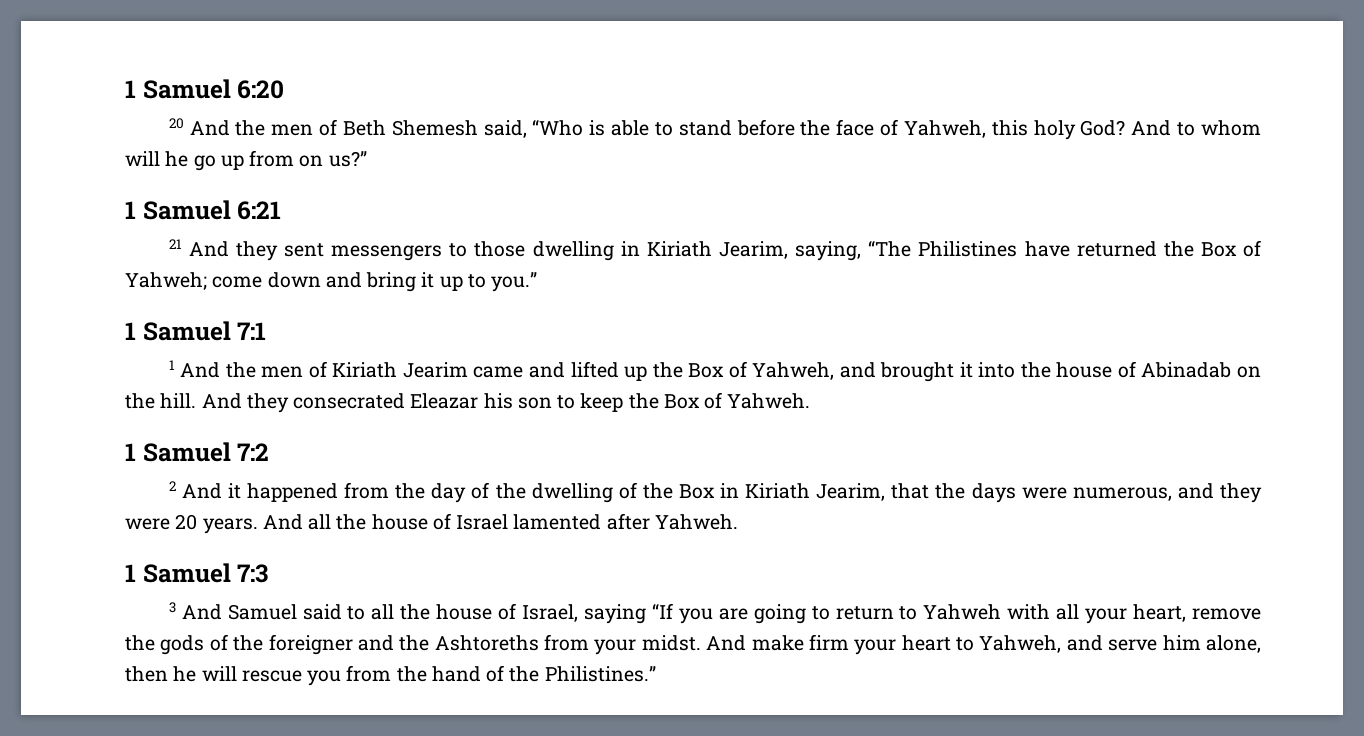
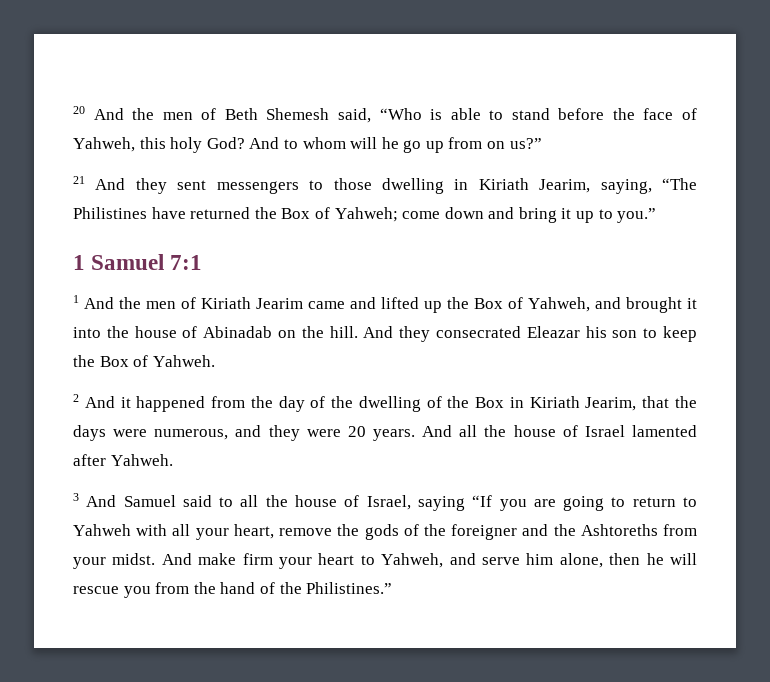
[125,79,285,99] 1 Samuel 6:20 // -> (73, 110) none
[125,200,282,220] // 1 Samuel 6:21 -> (542, 143) none
[125,442,270,462] // 1 Samuel 7:2 -> (215, 361) none
[125,563,269,583] // 1 Samuel 7:3 -> (173, 460) none

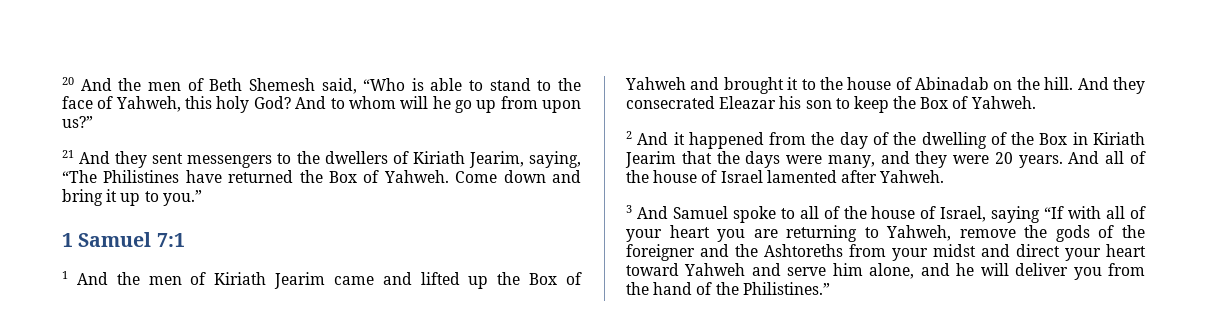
[558,108,605,120] before -> [537,80,552,91] to
[487,141,506,149] on -> [541,100,581,113] upon
[333,178,469,194] those dwelling in -> [296,151,409,164] the dwellers of
[334,207,441,222] Yahweh; come -> [383,170,498,183] Yahweh. Come
[528,297,590,312] Yahweh, -> [625,77,686,90] Yahweh
[73,327,101,338] into -> [801,79,816,90] to
[585,397,637,411] Jearim, -> [625,151,676,168] Jearim
[154,429,229,440] numerous, -> [827,155,875,168] many,
(478, 431) none -> [1130,151,1146,164] of
[182,495,212,507] said -> [732,206,776,223] spoke
(259, 501) none -> [823,206,840,219] of
[499,496,697,511] [73,524,274,540] you are going to return to Yahweh with all your heart, -> [1068,206,1146,219] [626,225,952,242] with all of your heart you are returning to Yahweh,
[112,553,444,569] midst. And make firm your heart to Yahweh, -> [933,244,1146,261] [626,263,746,276] midst and direct your heart toward Yahweh
[609,553,641,565] then -> [920,263,950,276] and
[73,586,119,594] rescue -> [1015,263,1069,276] deliver

